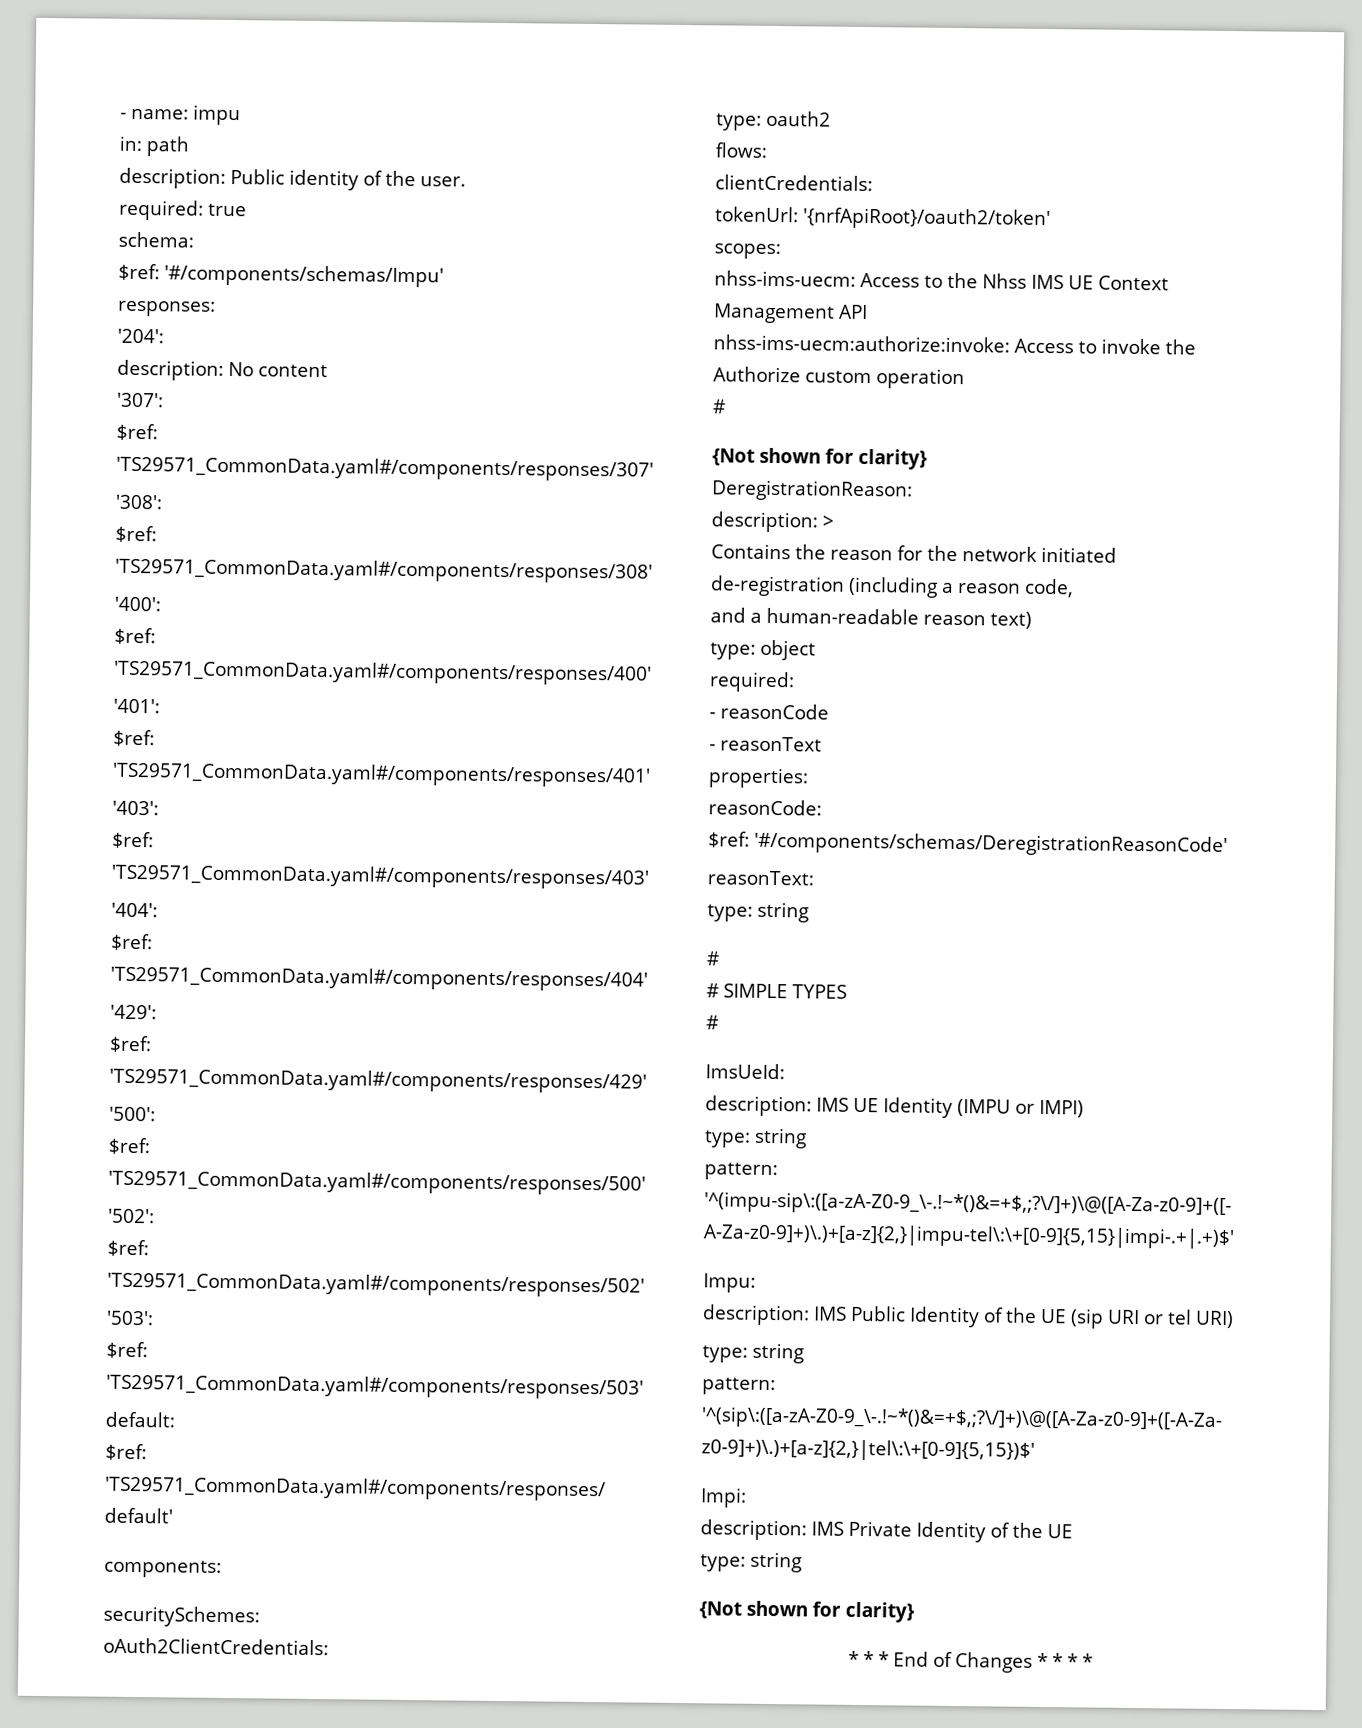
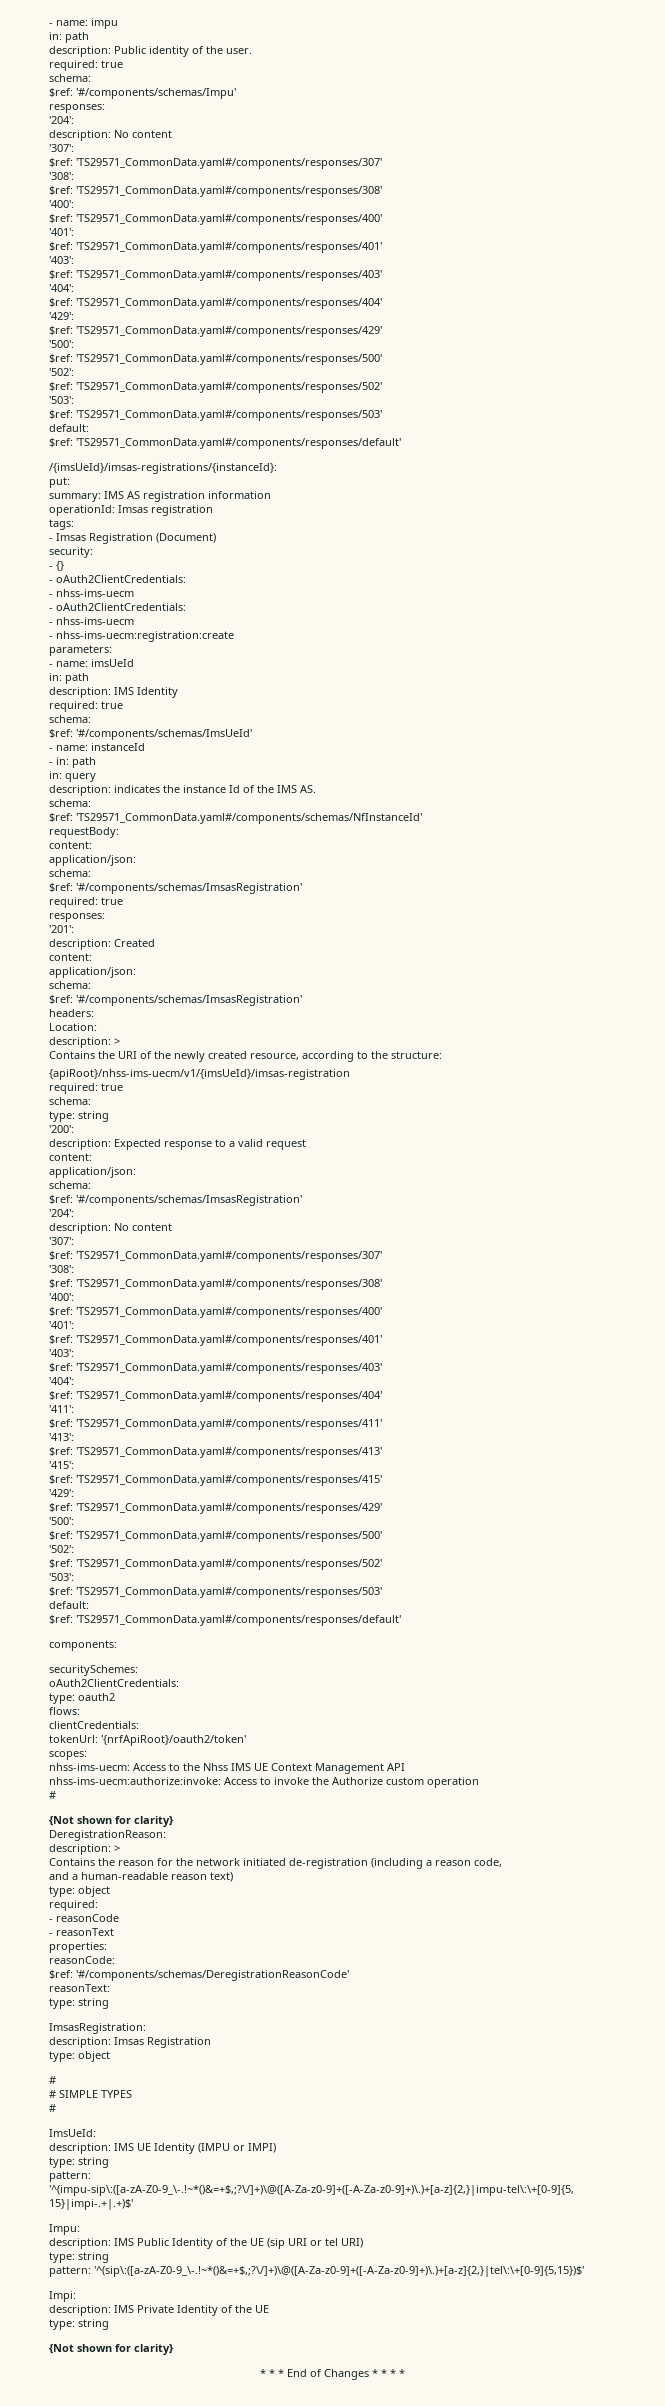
(173, 1515) none -> [49,463,277,474] [49,477,70,488] [49,491,271,502] [49,505,213,516] [49,519,74,530] [49,533,216,544] [49,547,93,558] [49,561,64,571] [49,575,186,583] [49,589,134,597] [49,603,186,611] [49,617,134,625] [49,631,234,642] [49,645,112,656] [49,659,134,667] [49,673,89,684] [49,687,178,698] [49,701,123,712] [49,715,91,723] [49,729,252,740] [49,743,145,751] [49,757,96,768] [49,771,96,782] [49,785,316,796] [49,799,91,807] [49,813,422,824] [49,827,119,838] [49,841,92,849] [49,855,136,866] [49,869,91,877] [49,883,302,894] [49,897,123,908] [49,913,105,922] [49,925,74,933] [49,939,155,950] [49,953,92,961] [49,967,136,978] [49,981,91,989] [49,995,302,1006] [49,1009,94,1017] [49,1023,97,1031] [49,1037,120,1048] [49,1051,442,1062] [49,1069,350,1080] [49,1083,123,1094] [49,1097,91,1105] [49,1111,109,1122] [49,1125,74,1133] [49,1139,306,1150] [49,1153,92,1161] [49,1167,136,1178] [49,1181,91,1189] [49,1195,302,1206] [49,1209,74,1217] [49,1223,172,1234] [49,1237,74,1245] [49,1251,382,1262] [49,1265,74,1273] [49,1279,382,1290] [49,1293,74,1301] [49,1307,382,1318] [49,1321,74,1329] [49,1335,382,1346] [49,1349,74,1357] [49,1363,382,1374] [49,1377,74,1385] [49,1391,382,1402] [49,1405,74,1413] [49,1419,382,1430] [49,1433,74,1441] [49,1447,382,1458] [49,1461,74,1469] [49,1475,382,1486] [49,1489,74,1497] [49,1503,382,1514] [49,1517,74,1525] [49,1531,382,1542] [49,1545,74,1553] [49,1559,382,1570] [49,1573,74,1581] [49,1587,382,1598] [49,1601,89,1609] [49,1615,401,1626] // /{imsUeId}/imsas-registrations/{instanceId}: // put: // summary: IMS AS registration information // operationId: Imsas registration // tags: // - Imsas Registration (Document) // security: // - {} // - oAuth2ClientCredentials: // - nhss-ims-uecm // - oAuth2ClientCredentials: // - nhss-ims-uecm // - nhss-ims-uecm:registration:create // parameters: // - name: imsUeId // in: path // description: IMS Identity // required: true // schema: // $ref: '#/components/schemas/ImsUeId' // - name: instanceId // - in: path // in: query // description: indicates the instance Id of the IMS AS. // schema: // $ref: 'TS29571_CommonData.yaml#/components/schemas/NfInstanceId' // requestBody: // content: // application/json: // schema: // $ref: '#/components/schemas/ImsasRegistration' // required: true // responses: // '201': // description: Created // content: // application/json: // schema: // $ref: '#/components/schemas/ImsasRegistration' // headers: // Location: // description: > // Contains the URI of the newly created resource, according to the structure: // {apiRoot}/nhss-ims-uecm/v1/{imsUeId}/imsas-registration // required: true // schema: // type: string // '200': // description: Expected response to a valid request // content: // application/json: // schema: // $ref: '#/components/schemas/ImsasRegistration' // '204': // description: No content // '307': // $ref: 'TS29571_CommonData.yaml#/components/responses/307' // '308': // $ref: 'TS29571_CommonData.yaml#/components/responses/308' // '400': // $ref: 'TS29571_CommonData.yaml#/components/responses/400' // '401': // $ref: 'TS29571_CommonData.yaml#/components/responses/401' // '403': // $ref: 'TS29571_CommonData.yaml#/components/responses/403' // '404': // $ref: 'TS29571_CommonData.yaml#/components/responses/404' // '411': // $ref: 'TS29571_CommonData.yaml#/components/responses/411' // '413': // $ref: 'TS29571_CommonData.yaml#/components/responses/413' // '415': // $ref: 'TS29571_CommonData.yaml#/components/responses/415' // '429': // $ref: 'TS29571_CommonData.yaml#/components/responses/429' // '500': // $ref: 'TS29571_CommonData.yaml#/components/responses/500' // '502': // $ref: 'TS29571_CommonData.yaml#/components/responses/502' // '503': // $ref: 'TS29571_CommonData.yaml#/components/responses/503' // default: // $ref: 'TS29571_CommonData.yaml#/components/responses/default'
(809, 912) none -> [49,2023,146,2034] [49,2037,211,2048] [49,2051,110,2062] // ImsasRegistration: // description: Imsas Registration // type: object

